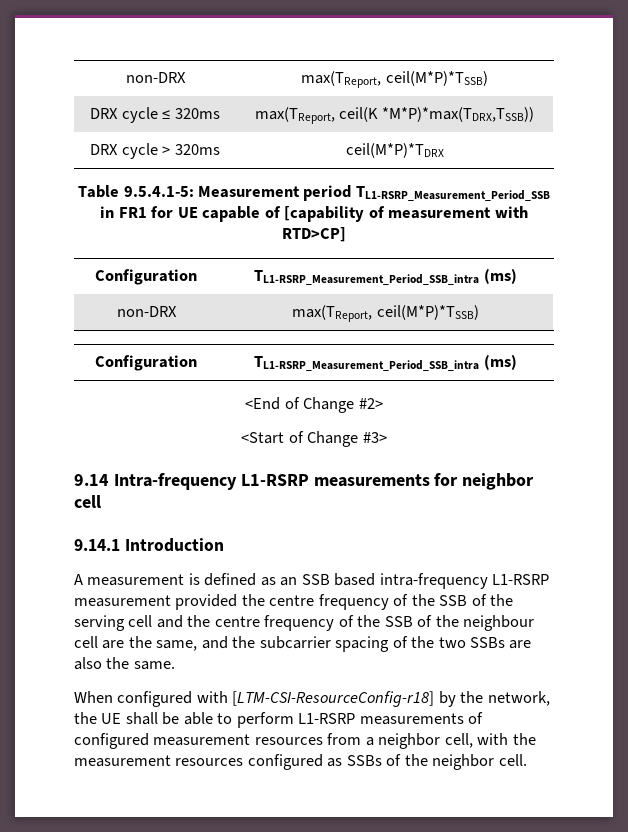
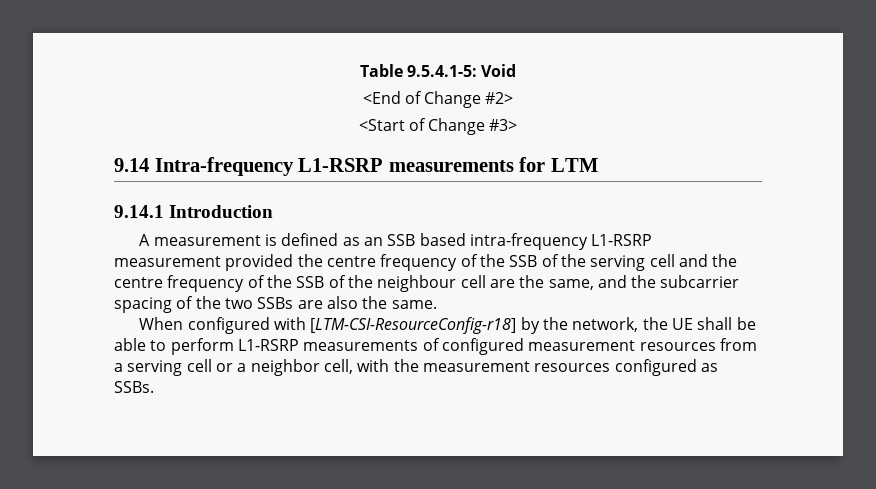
[125,72,186,83] [301,71,488,88] [90,107,220,123] [254,107,535,124] [90,143,220,159] [345,143,444,158] [78,185,550,201] [100,206,528,222] [282,227,346,242] [95,269,197,285] [254,268,517,285] [116,306,177,317] [292,305,479,322] [95,355,197,371] [254,354,517,371] non-DRX | max(TReport, ceil(M*P)*TSSB) // DRX cycle ≤ 320ms | max(TReport, ceil(K *M*P)*max(TDRX,TSSB)) // DRX cycle > 320ms | ceil(M*P)*TDRX // Table 9.5.4.1-5: Measurement period TL1-RSRP_Measurement_Period_SSB in FR1 for UE capable of [capability of measurement with RTD>CP] // Configuration | TL1-RSRP_Measurement_Period_SSB_intra (ms) // non-DRX | max(TReport, ceil(M*P)*TSSB) // Configuration | TL1-RSRP_Measurement_Period_SSB_intra (ms) -> [359,64,517,77] Table 9.5.4.1-5: Void
[462,473,535,490] [74,495,101,508] neighbor cell -> [550,158,598,172] LTM
(374, 741) none -> [127,359,247,376] serving cell or a
[346,754,527,770] SSBs of the neighbor cell. -> [114,381,154,393] SSBs.

